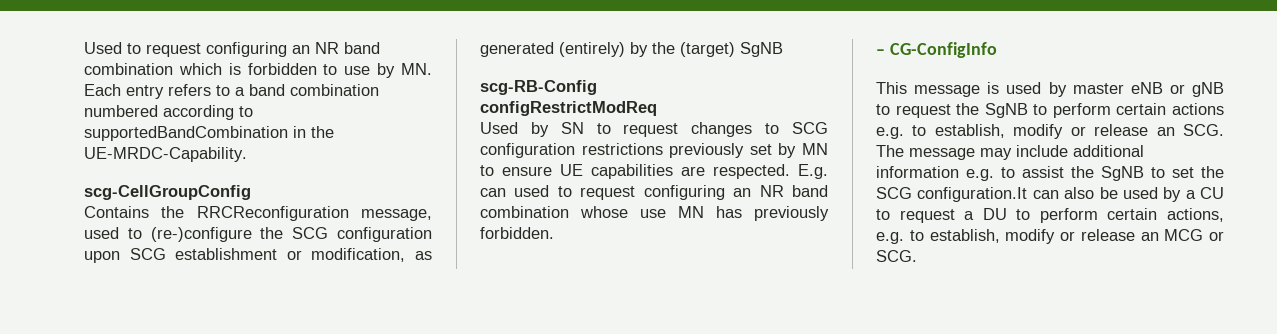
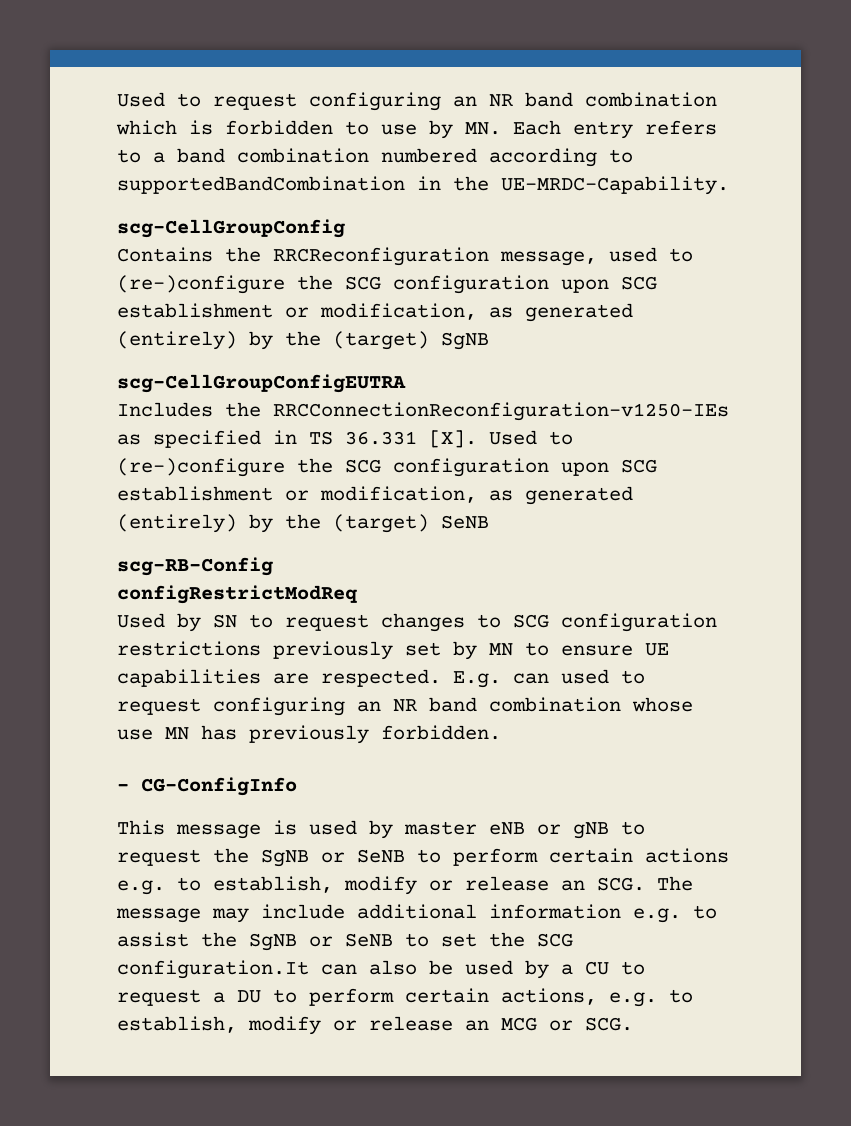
(783, 49) none -> [117,374,406,393] [117,402,729,421] [117,430,573,448] [117,458,657,477] [117,486,633,505] [117,514,489,533] // scg-CellGroupConfigEUTRA // Includes the RRCConnectionReconfiguration-v1250-IEs as specified in TS 36.331 [X]. Used to (re-)configure the SCG configuration upon SCG establishment or modification, as generated (entirely) by the (target) SeNB
(1028, 110) none -> [321,849,405,863] or SeNB
(1144, 173) none -> [309,933,393,947] or SeNB

